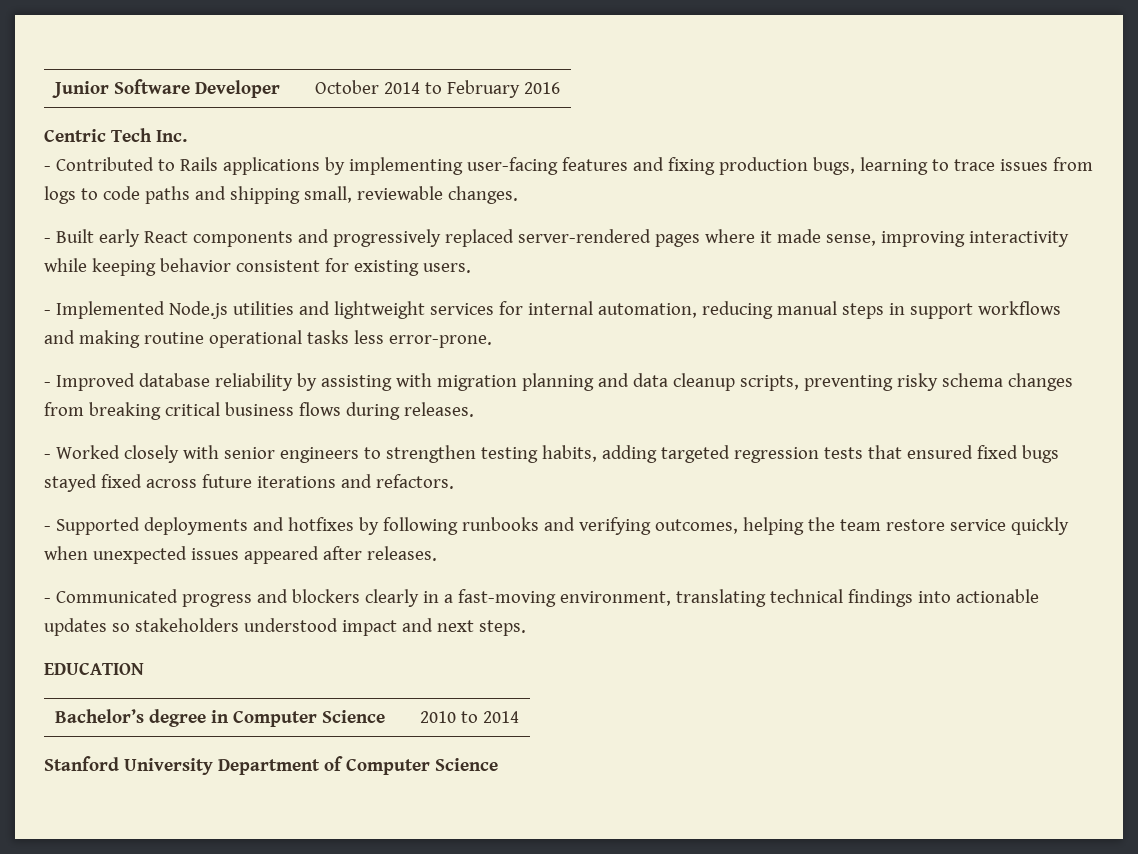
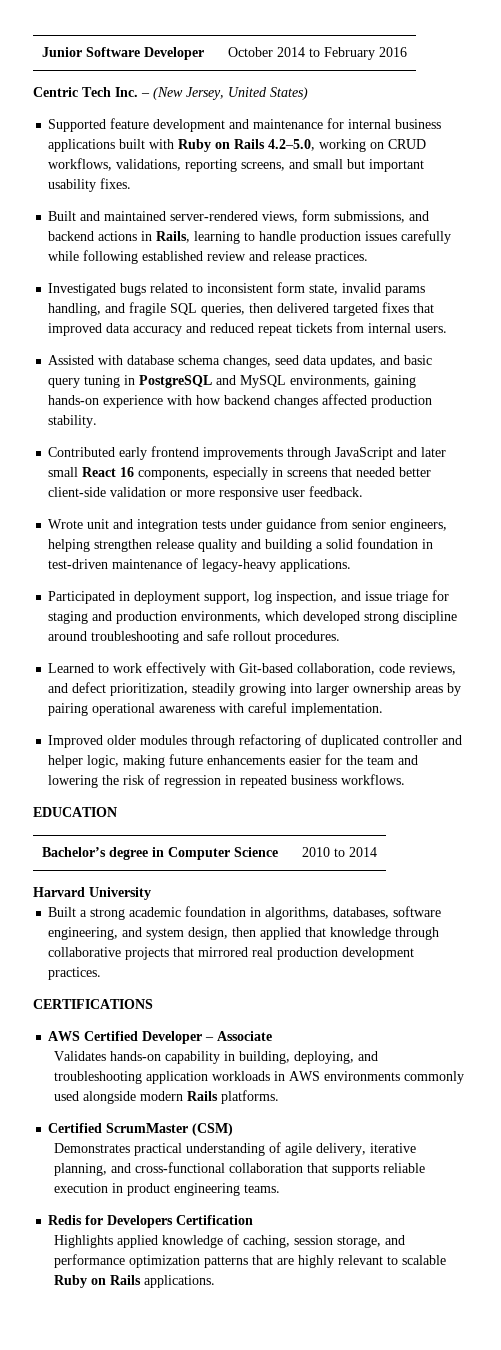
[44,157,1093,175] [44,186,518,204] [44,229,1069,247] [44,258,471,276] [44,301,1061,319] [44,330,492,348] [44,373,1073,391] [44,402,474,420] [44,445,1059,463] [44,474,454,492] [44,517,1069,535] [44,546,437,564] [44,589,1039,607] [44,618,526,636] // - Contributed to Rails applications by implementing user-facing features and fixing production bugs, learning to trace issues from logs to code paths and shipping small, reviewable changes. // - Built early React components and progressively replaced server-rendered pages where it made sense, improving interactivity while keeping behavior consistent for existing users. // - Implemented Node.js utilities and lightweight services for internal automation, reducing manual steps in support workflows and making routine operational tasks less error-prone. // - Improved database reliability by assisting with migration planning and data cleanup scripts, preventing risky schema changes from breaking critical business flows during releases. // - Worked closely with senior engineers to strengthen testing habits, adding targeted regression tests that ensured fixed bugs stayed fixed across future iterations and refactors. // - Supported deployments and hotfixes by following runbooks and verifying outcomes, helping the team restore service quickly when unexpected issues appeared after releases. // - Communicated progress and blockers clearly in a fast-moving environment, translating technical findings into actionable updates so stakeholders understood impact and next steps. -> [141,87,308,100] [48,118,442,132] [48,139,427,152] [48,158,425,172] [48,178,132,192] [48,210,430,223] [48,230,452,244] [48,250,369,264] [48,282,426,296] [48,302,435,316] [48,322,448,336] [48,355,433,368] [48,375,417,388] [48,394,433,408] [48,415,98,428] [48,446,447,460] [48,467,432,480] [48,486,364,500] [48,518,448,532] [48,538,434,552] [48,558,352,572] [48,590,450,604] [48,611,458,624] [48,630,341,644] [48,662,457,676] [48,682,462,696] [48,702,384,716] [48,734,463,748] [48,754,419,768] [48,774,406,788] – (New Jersey, United States) // Supported feature development and maintenance for internal business applications built with Ruby on Rails 4.2–5.0, working on CRUD workflows, validations, reporting screens, and small but important usability fixes. // Built and maintained server-rendered views, form submissions, and backend actions in Rails, learning to handle production issues carefully while following established review and release practices. // Investigated bugs related to inconsistent form state, invalid params handling, and fragile SQL queries, then delivered targeted fixes that improved data accuracy and reduced repeat tickets from internal users. // Assisted with database schema changes, seed data updates, and basic query tuning in PostgreSQL and MySQL environments, gaining hands-on experience with how backend changes affected production stability. // Contributed early frontend improvements through JavaScript and later small React 16 components, especially in screens that needed better client-side validation or more responsive user feedback. // Wrote unit and integration tests under guidance from senior engineers, helping strengthen release quality and building a solid foundation in test-driven maintenance of legacy-heavy applications. // Participated in deployment support, log inspection, and issue triage for staging and production environments, which developed strong discipline around troubleshooting and safe rollout procedures. // Learned to work effectively with Git-based collaboration, code reviews, and defect prioritization, steadily growing into larger ownership areas by pairing operational awareness with careful implementation. // Improved older modules through refactoring of duplicated controller and helper logic, making future enhancements easier for the team and lowering the risk of regression in repeated business workflows.
[44,756,119,771] Stanford -> [33,887,85,897] Harvard
[217,756,498,775] Department of Computer Science -> [48,906,442,920] [48,927,440,940] [48,947,415,960] [48,967,102,980] [33,999,153,1009] [48,1031,273,1044] [54,1051,379,1064] [54,1071,465,1084] [54,1090,280,1104] [48,1123,234,1136] [54,1142,417,1156] [54,1162,426,1176] [54,1183,281,1196] [48,1215,254,1228] [54,1234,406,1248] [54,1254,447,1268] [54,1275,216,1288] // Built a strong academic foundation in algorithms, databases, software engineering, and system design, then applied that knowledge through collaborative projects that mirrored real production development practices. // CERTIFICATIONS // AWS Certified Developer – Associate // Validates hands-on capability in building, deploying, and troubleshooting application workloads in AWS environments commonly used alongside modern Rails platforms. // Certified ScrumMaster (CSM) // Demonstrates practical understanding of agile delivery, iterative planning, and cross-functional collaboration that supports reliable execution in product engineering teams. // Redis for Developers Certification // Highlights applied knowledge of caching, session storage, and performance optimization patterns that are highly relevant to scalable Ruby on Rails applications.

